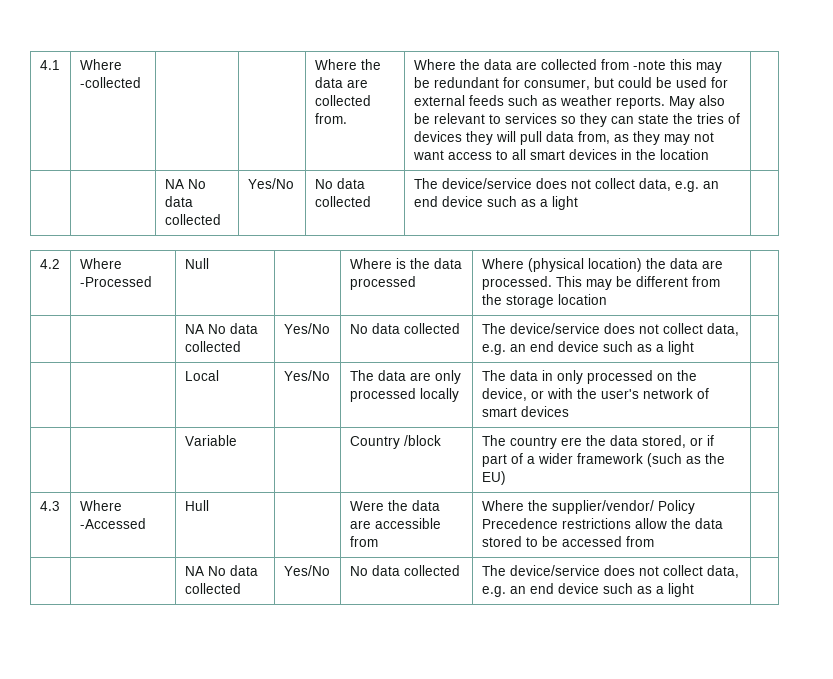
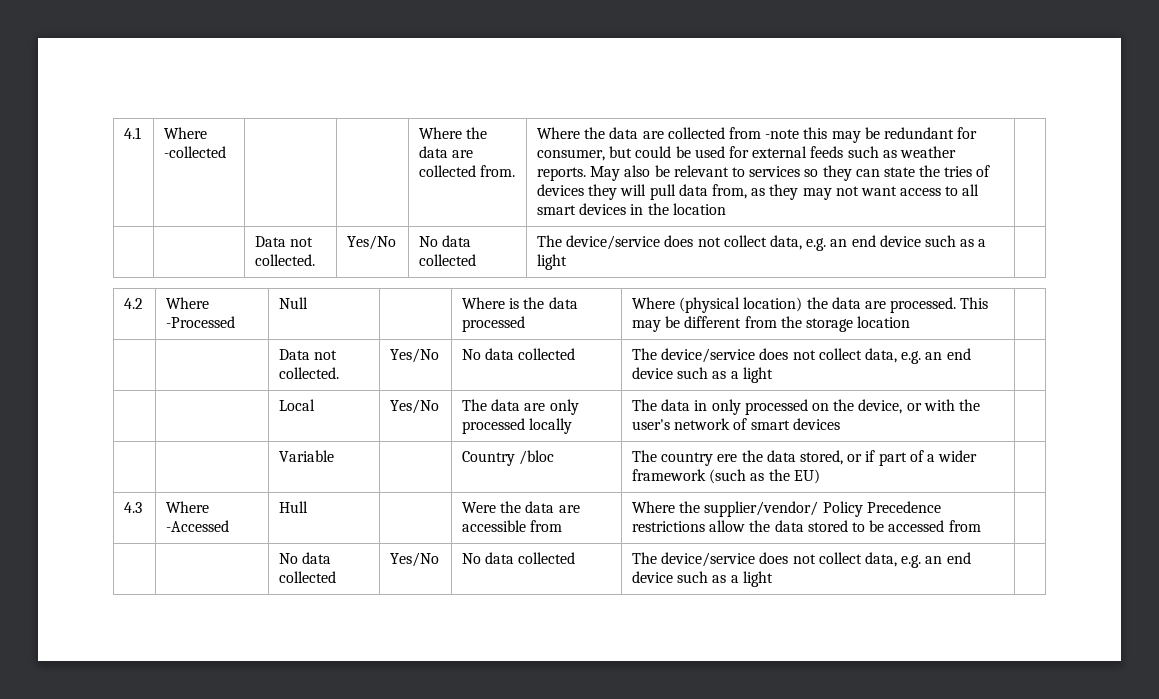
[164,179,206,189] [164,196,193,207] [164,214,221,225] NA No data collected -> [255,236,314,247] [255,254,316,266] Data not collected.
[184,323,258,334] [184,341,241,352] NA No data collected -> [279,349,338,360] [279,367,340,379] Data not collected.
[403,435,441,446] /block -> [519,450,555,465] /bloc
[184,566,204,576] NA -> (981, 526) none

